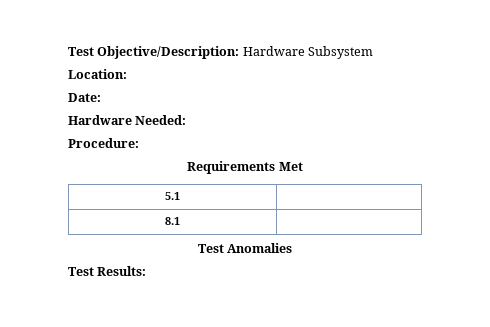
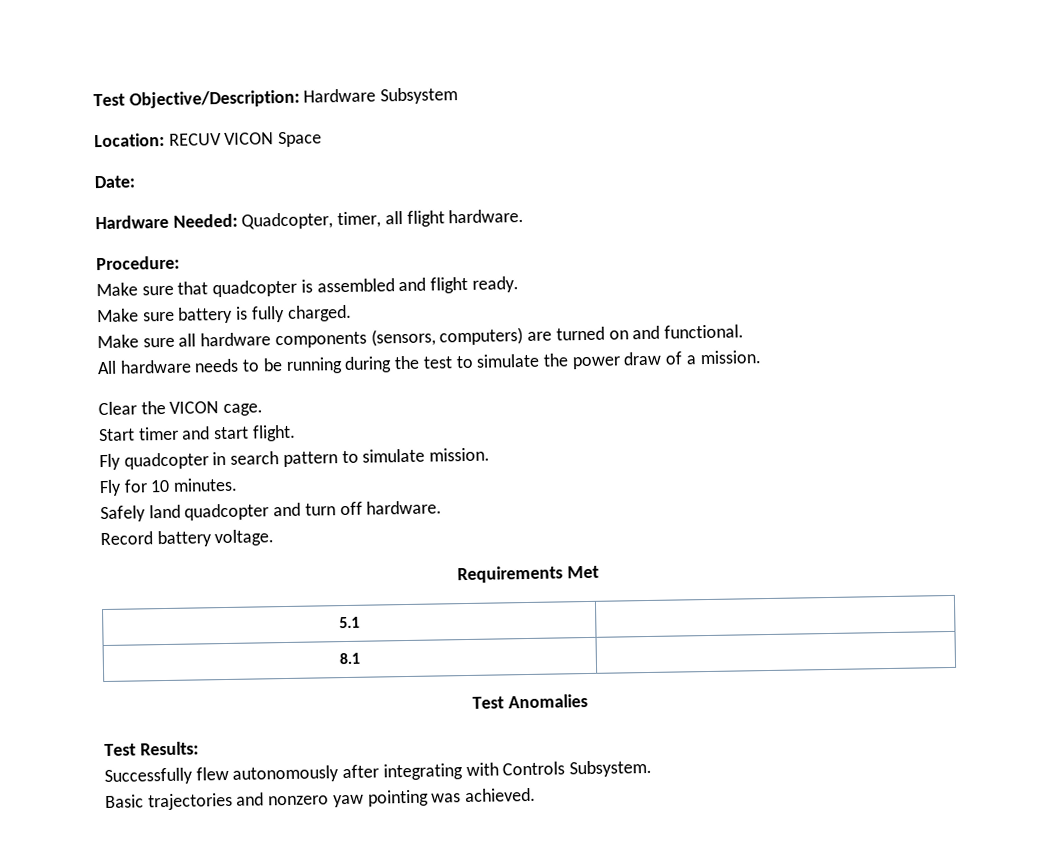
(127, 74) none -> [168,131,323,148] RECUV VICON Space
[68,138,139,148] // Procedure: -> [241,208,525,230] [96,255,180,271] [96,276,519,298] [97,304,352,324] [97,324,744,349] [97,350,761,375] [98,400,264,417] [99,424,296,442] [99,447,491,471] [99,477,239,497] [100,500,443,523] [100,529,275,548] Quadcopter, timer, all flight hardware. // Procedure: // Make sure that quadcopter is assembled and flight ready. // Make sure battery is fully charged. // Make sure all hardware components (sensors, computers) are turned on and functional. // All hardware needs to be running during the test to simulate the power draw of a mission. // Clear the VICON cage. // Start timer and start flight. // Fly quadcopter in search pattern to simulate mission. // Fly for 10 minutes. // Safely land quadcopter and turn off hardware. // Record battery voltage.
(147, 271) none -> [104,759,653,786] [105,787,537,811] // Successfully flew autonomously after integrating with Controls Subsystem. // Basic trajectories and nonzero yaw pointing was achieved.

